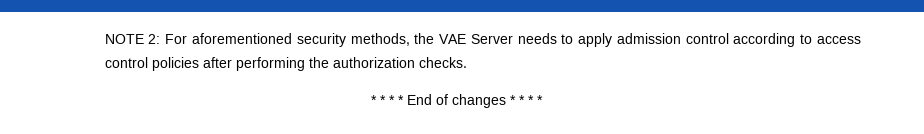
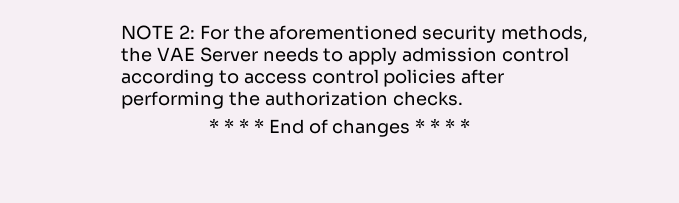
(188, 39) none -> [233,25,265,40] the

